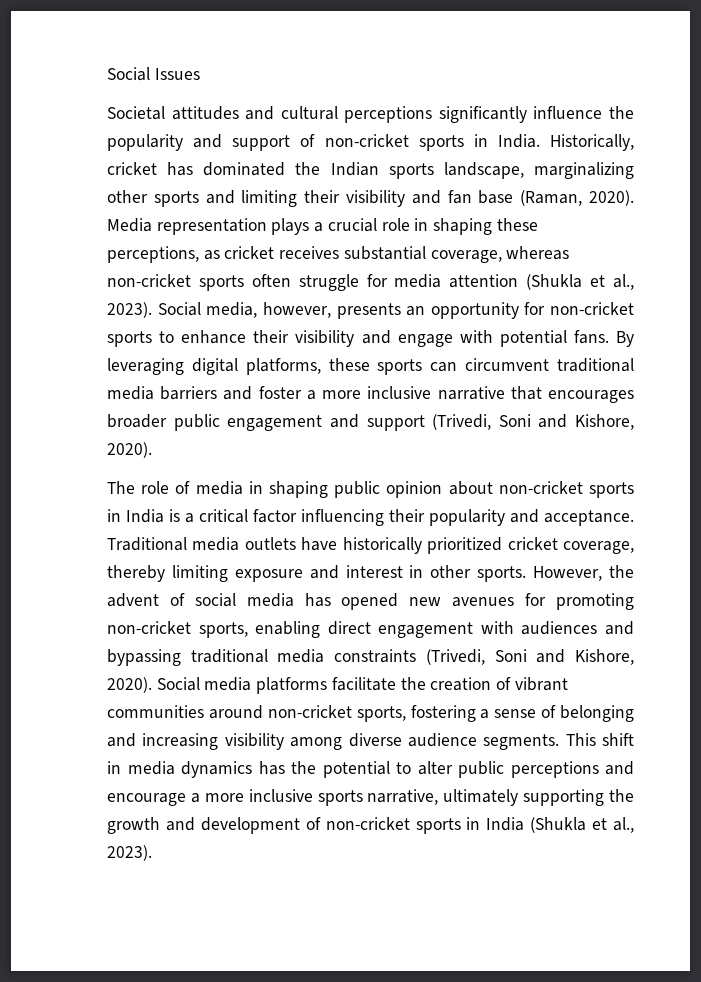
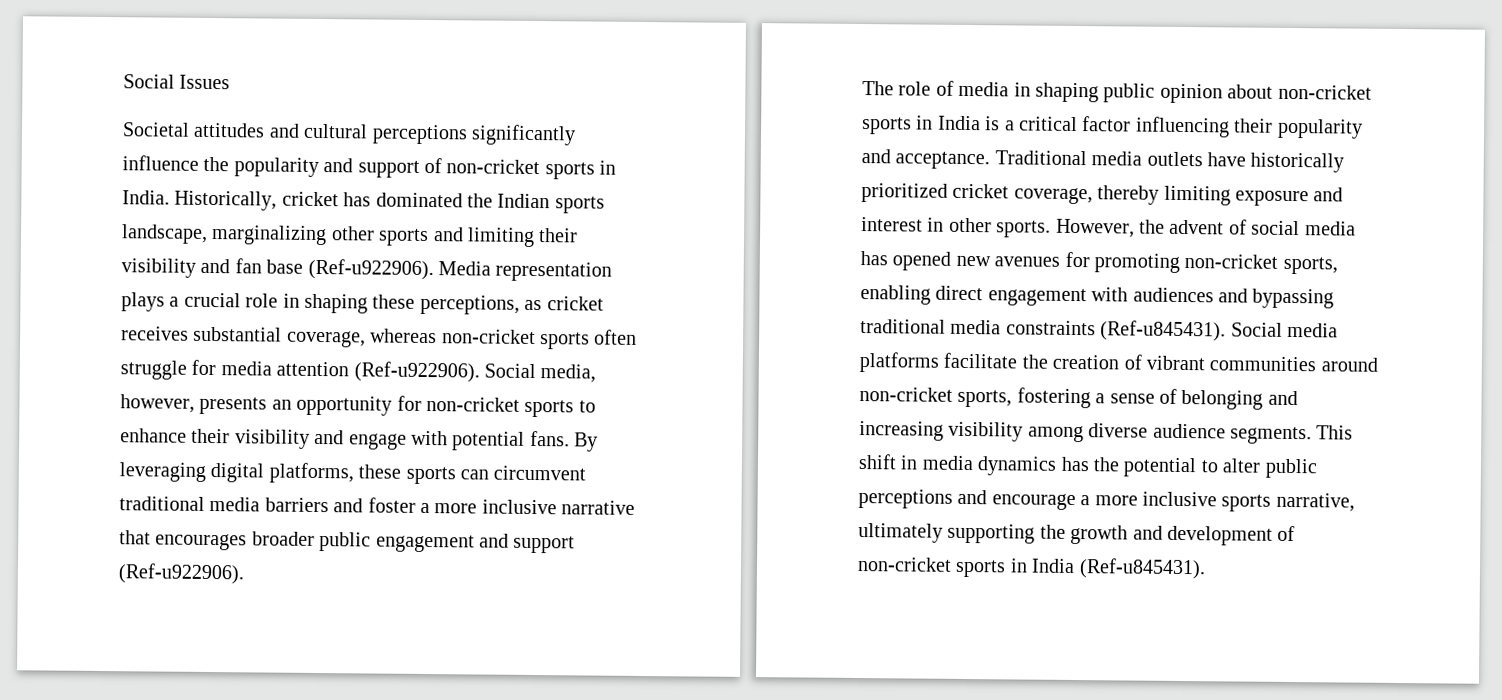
[520,190,634,206] (Raman, 2020). -> [307,258,434,281] (Ref-u922906).
[526,274,635,290] [107,302,152,318] (Shukla et al., 2023). -> [353,361,480,383] (Ref-u922906).
[432,414,634,430] [107,442,152,458] (Trivedi, Soni and Kishore, 2020). -> [118,563,244,585] (Ref-u922906).
[425,649,634,665] [107,677,152,693] (Trivedi, Soni and Kishore, 2020). -> [1100,320,1227,342] (Ref-u845431).
[530,817,634,833] [107,845,152,861] (Shukla et al., 2023). -> [1078,558,1206,580] (Ref-u845431).

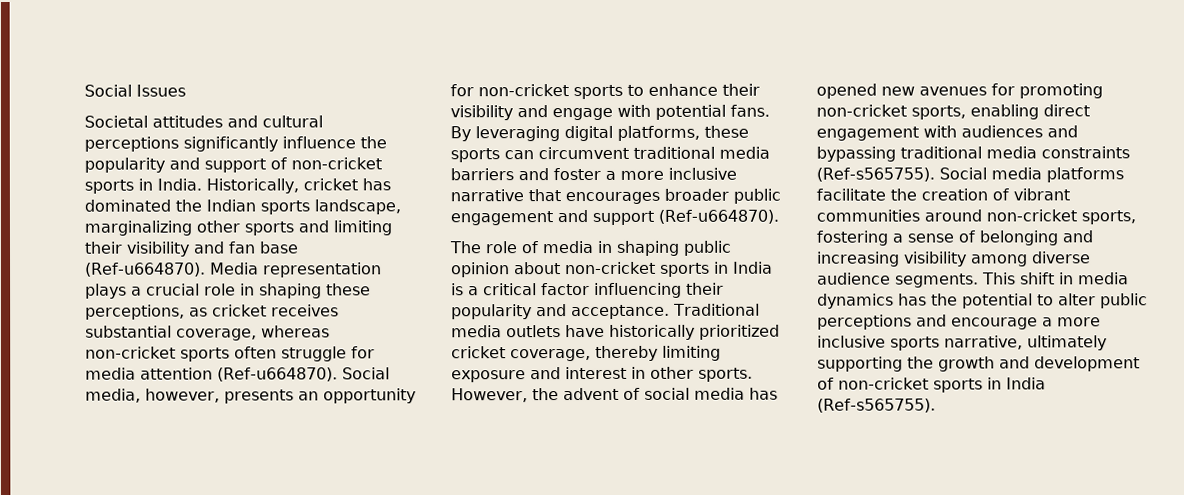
[307,258,434,281] (Ref-u922906). -> [85,262,206,277] (Ref-u664870).
[353,361,480,383] (Ref-u922906). -> [217,367,338,382] (Ref-u664870).
[118,563,244,585] (Ref-u922906). -> [658,209,779,224] (Ref-u664870).
[1100,320,1227,342] (Ref-u845431). -> [816,167,935,182] (Ref-s565755).
[1078,558,1206,580] (Ref-u845431). -> [817,398,936,413] (Ref-s565755).

